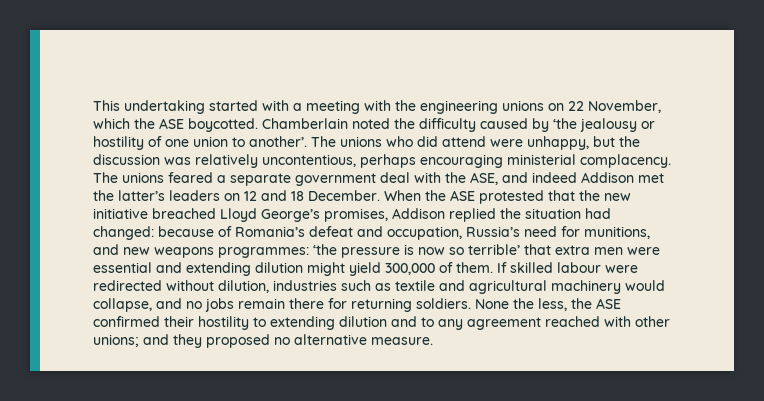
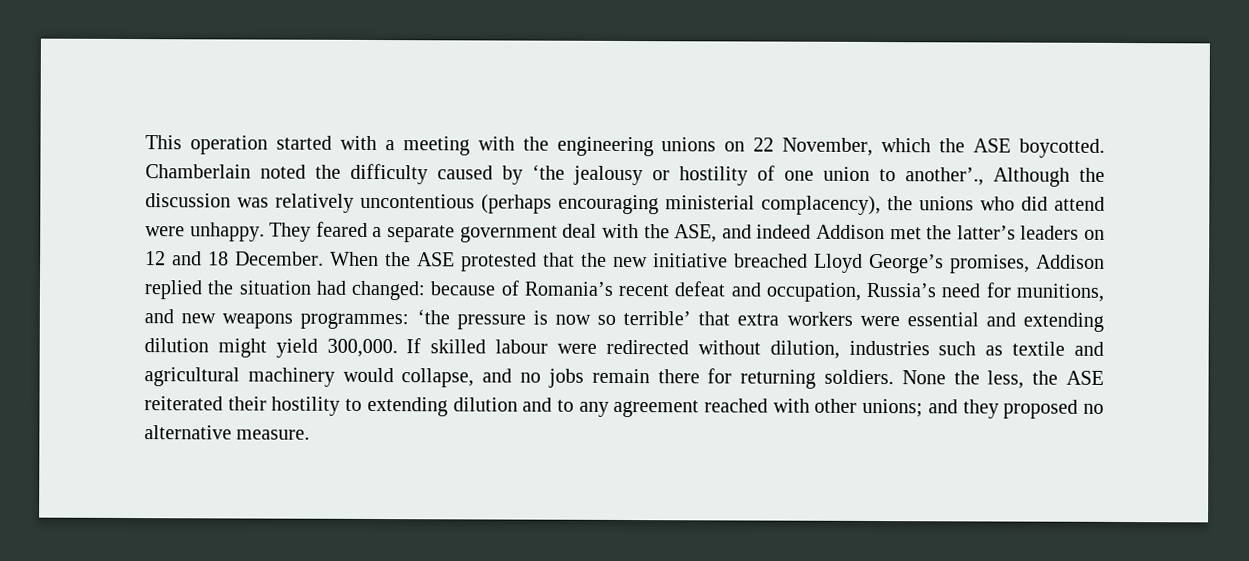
[124,100,205,114] undertaking -> [189,135,268,155] operation
[249,136,336,147] another’. The -> [905,167,1105,187] [145,193,913,216] another’., Although the discussion was relatively uncontentious (perhaps encouraging ministerial complacency), the
[527,136,640,150] [93,154,671,168] [93,172,164,183] unhappy, but the discussion was relatively uncontentious, perhaps encouraging ministerial complacency. The unions -> [189,222,312,242] unhappy. They
(305, 231) none -> [618,283,670,297] recent
[594,247,623,255] men -> [786,311,853,326] workers
[385,262,493,275] 300,000 of them. -> [326,338,398,358] 300,000.
[93,316,160,327] confirmed -> [144,396,223,411] reiterated

